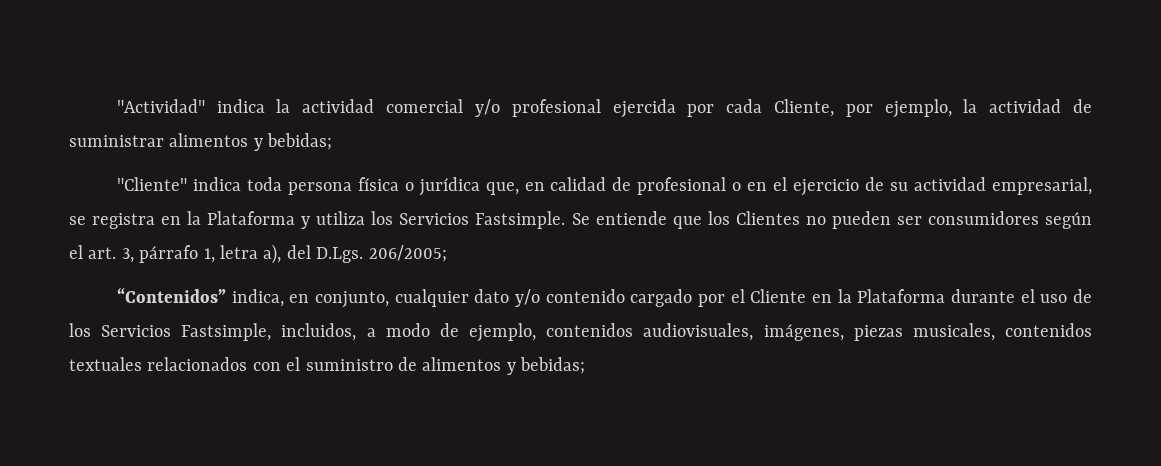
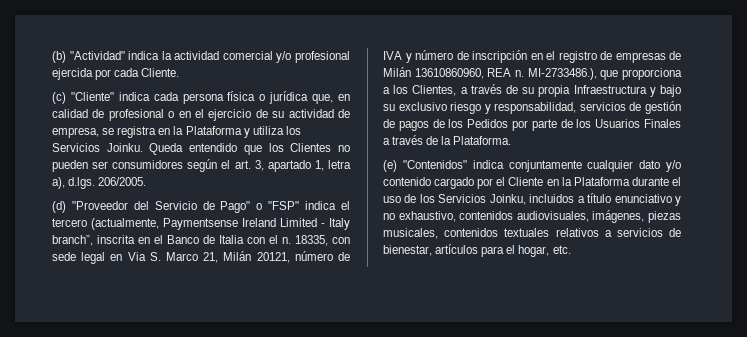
(116, 106) none -> [52,51,66,63] (b)
[773,99,1092,118] [69,133,333,151] Cliente, por ejemplo, la actividad de suministrar alimentos y bebidas; // -> [141,68,180,77] [52,92,66,104] Cliente. // (c)
[246,177,282,191] toda -> [153,92,179,101] cada
[991,177,1092,195] empresarial, -> [338,109,350,118] [52,127,99,138] de empresa,
[475,211,667,229] Fastsimple. Se entiende -> [106,143,238,155] Joinku. Queda entendido
[139,245,199,263] párrafo -> [267,160,311,172] apartado
[286,245,447,263] [116,288,389,308] del D.Lgs. 206/2005; // “Contenidos” indica, en conjunto, -> [68,177,147,189] [52,201,350,213] [52,218,350,230] [52,235,350,246] [52,251,350,264] [383,50,681,63] [383,67,682,80] [383,84,681,97] [383,101,681,114] [383,119,681,131] [383,135,512,145] [383,160,582,172] d.lgs. 206/2005. // (d) "Proveedor del Servicio de Pago" o "FSP" indica el tercero (actualmente, Paymentsense Ireland Limited - Italy branch”, inscrita en el Banco de Italia con el n. 18335, con sede legal en Via S. Marco 21, Milán 20121, número de IVA y número de inscripción en el registro de empresas de Milán 13610860960, REA n. MI-2733486.), que proporciona a los Clientes, a través de su propia Infraestructura y bajo su exclusivo riesgo y responsabilidad, servicios de gestión de pagos de los Pedidos por parte de los Usuarios Finales a través de la Plataforma. // (e) "Contenidos" indica conjuntamente
[181,323,537,342] Fastsimple, incluidos, a modo de ejemplo, -> [489,193,681,206] [383,211,456,222] Joinku, incluidos a título enunciativo y no exhaustivo,
[147,357,586,375] relacionados con el suministro de alimentos y bebidas; -> [555,228,681,237] [383,244,571,257] relativos a servicios de bienestar, artículos para el hogar, etc.

